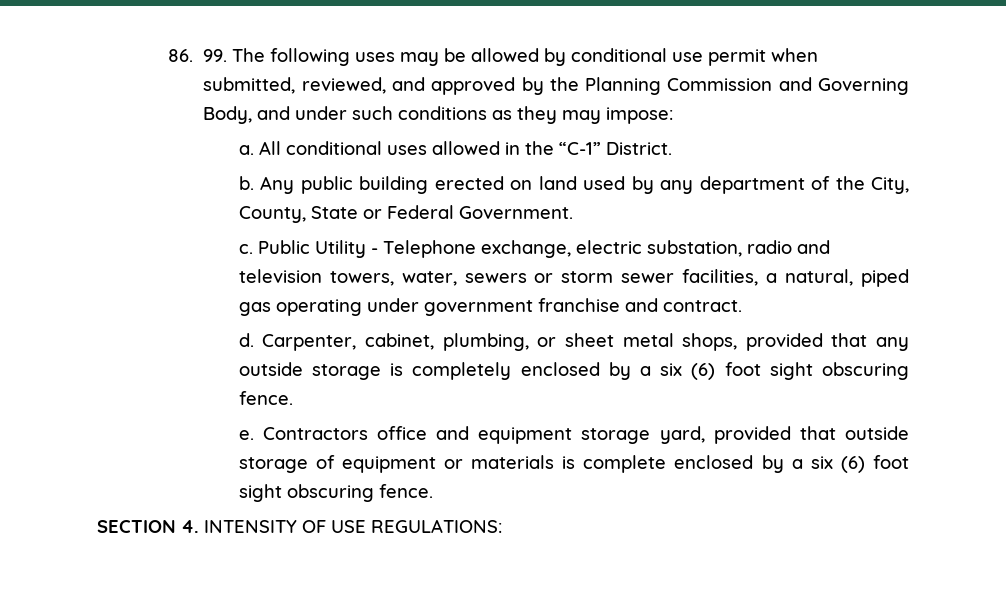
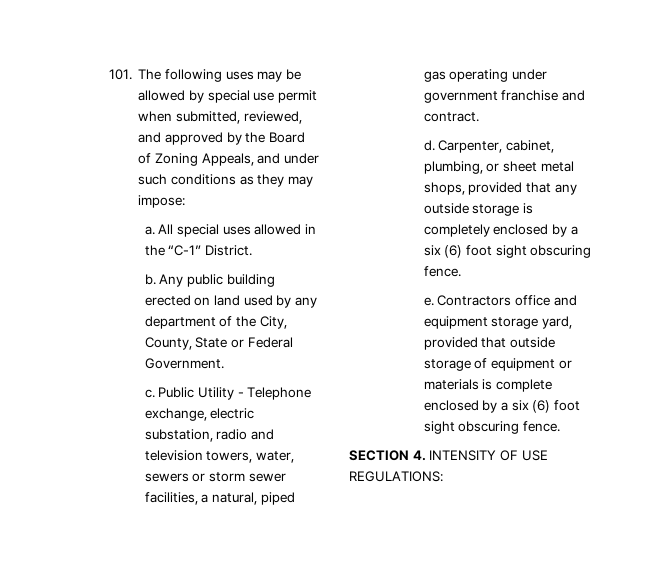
[167,49,228,62] 86. 99. -> [108,69,132,80] 101.
[571,48,668,62] conditional -> [207,90,250,103] special
[585,77,910,95] [203,106,253,124] Planning Commission and Governing Body, -> [268,132,305,143] [138,153,254,166] Board of Zoning Appeals,
[285,141,382,155] conditional -> [176,224,219,237] special

